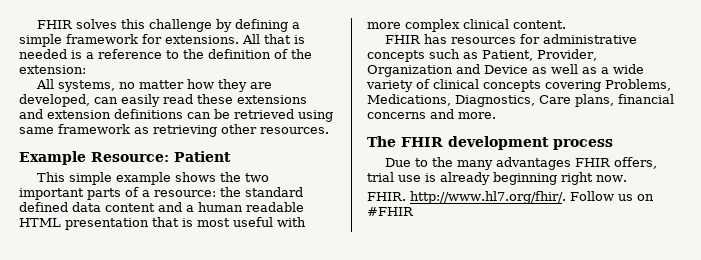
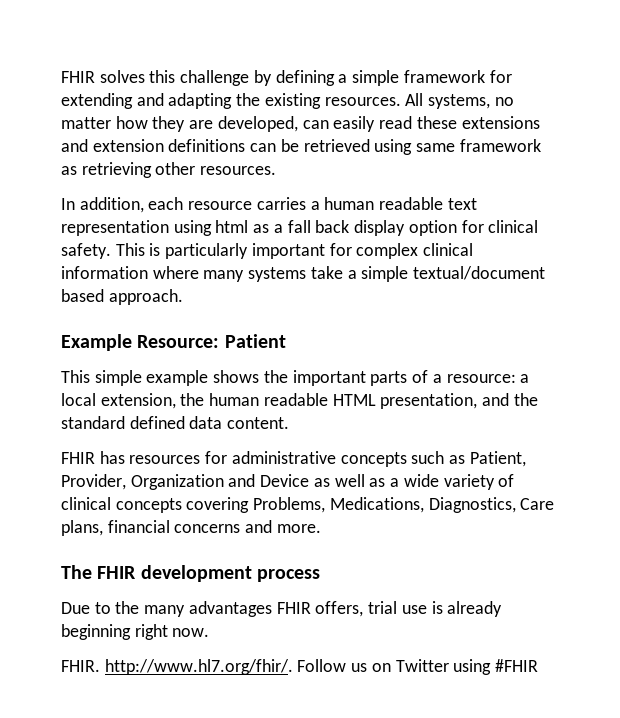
[165,34,305,44] [19,49,312,59] [19,65,86,74] extensions. All that is needed is a reference to the definition of the extension: // -> [61,93,401,109] extending and adapting the existing resources.
(329, 130) none -> [61,197,477,213] [61,220,539,236] [61,243,474,259] [61,266,546,282] [61,289,183,305] // In addition, each resource carries a human readable text representation using html as a fall back display option for clinical safety. This is particularly important for complex clinical information where many systems take a simple textual/document based approach.
[245,173,270,182] two -> (288, 376) none
[220,187,303,197] [19,202,304,212] [19,217,306,230] [367,19,509,32] the standard defined data content and a human readable HTML presentation that is most useful with more complex clinical -> [520,374,530,383] [61,393,538,409] [61,416,223,429] a local extension, the human readable HTML presentation, and the standard defined data
(654, 197) none -> [395,659,492,675] Twitter using

